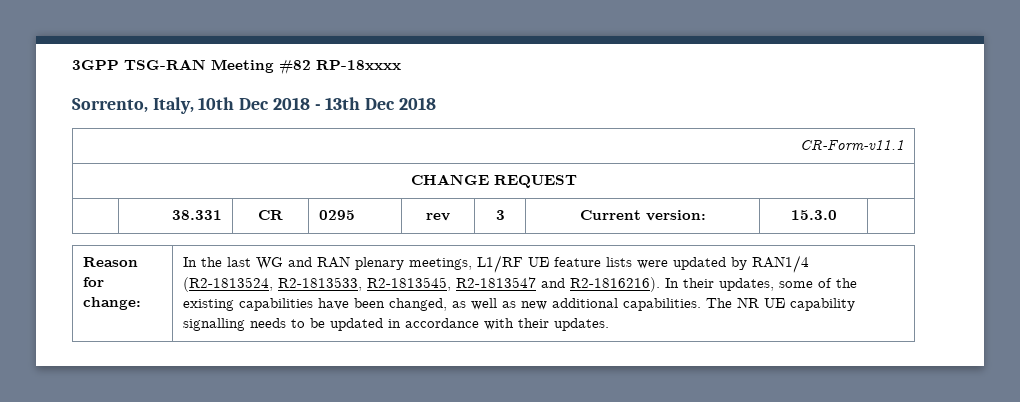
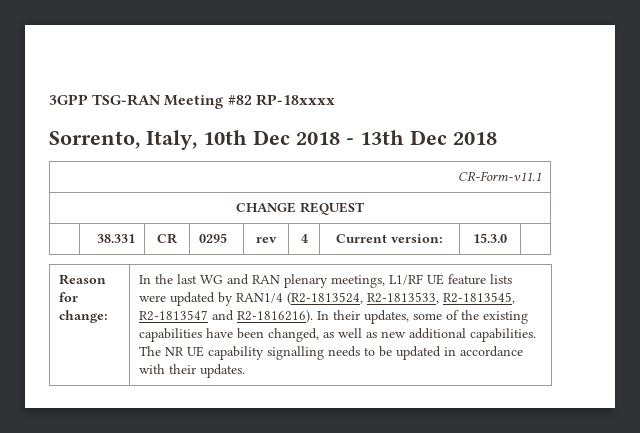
[495,210,505,220] 3 -> [300,234,308,243] 4

